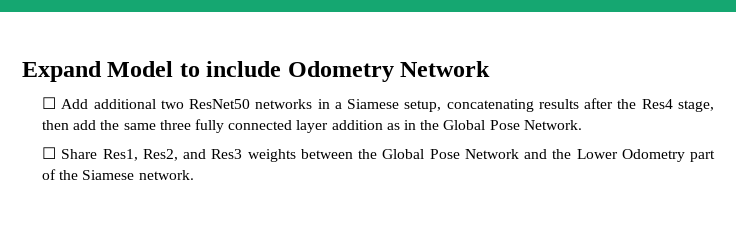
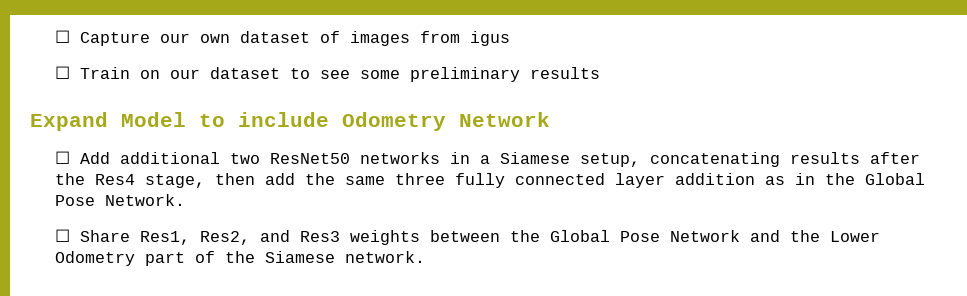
(22, 71) none -> [54,30,510,46] [54,66,600,82] ☐ Capture our own dataset of images from igus // ☐ Train on our dataset to see some preliminary results //

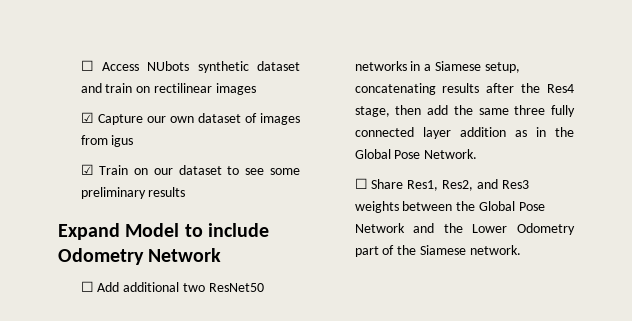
[54,30,70,43] ☐ -> [80,60,300,73] [80,83,256,95] [80,112,94,123] ☐ Access NUbots synthetic dataset and train on rectilinear images // ☑
[54,66,70,79] ☐ -> [80,164,94,175] ☑

